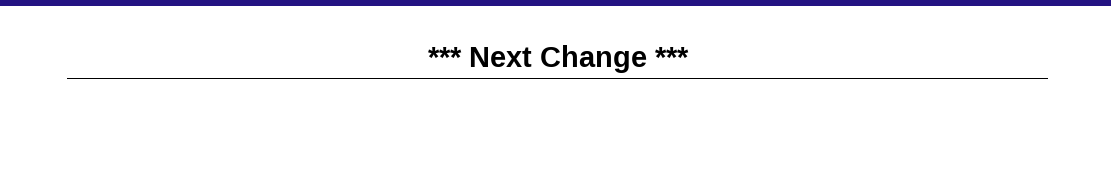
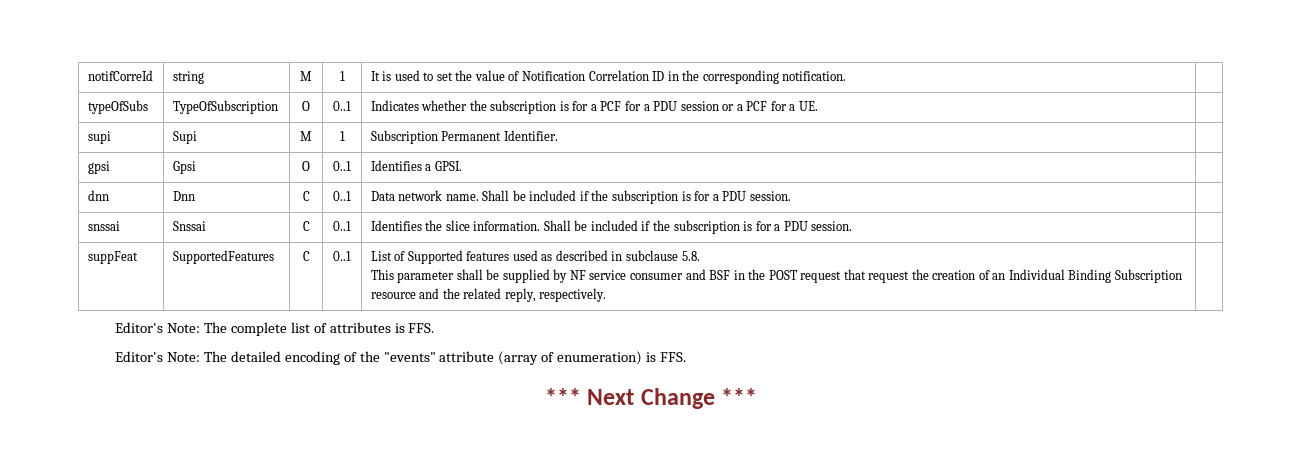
(427, 57) none -> [87,70,153,81] [172,71,204,84] [300,71,312,81] [339,71,345,81] [370,70,847,84] [87,100,148,114] [172,100,278,114] [302,101,310,111] [333,101,351,111] [370,100,818,114] [87,131,111,144] [172,131,197,144] [300,131,312,141] [339,131,345,141] [370,130,558,144] [87,161,110,174] [172,161,196,174] [302,161,310,171] [333,161,351,171] [370,160,462,171] [87,190,109,201] [172,191,195,201] [302,191,310,201] [333,191,351,201] [370,190,791,204] [87,221,120,231] [172,221,206,231] [302,221,310,231] [333,221,351,231] [370,220,853,234] [87,251,138,264] [172,250,274,264] [302,251,310,261] [333,251,351,261] [370,250,700,264] [370,269,1182,283] [370,288,607,302] [115,322,435,336] [115,351,687,365] notifCorreId | string | M | 1 | It is used to set the value of Notification Correlation ID in the corresponding notification. | // typeOfSubs | TypeOfSubscription | O | 0..1 | Indicates whether the subscription is for a PCF for a PDU session or a PCF for a UE. | // supi | Supi | M | 1 | Subscription Permanent Identifier. | // gpsi | Gpsi | O | 0..1 | Identifies a GPSI. | // dnn | Dnn | C | 0..1 | Data network name. Shall be included if the subscription is for a PDU session. | // snssai | Snssai | C | 0..1 | Identifies the slice information. Shall be included if the subscription is for a PDU session. | // suppFeat | SupportedFeatures | C | 0..1 | List of Supported features used as described in subclause 5.8. // This parameter shall be supplied by NF service consumer and BSF in the POST request that request the creation of an Individual Binding Subscription resource and the related reply, respectively. | // Editor's Note: The complete list of attributes is FFS. // Editor's Note: The detailed encoding of the "events" attribute (array of enumeration) is FFS. //

